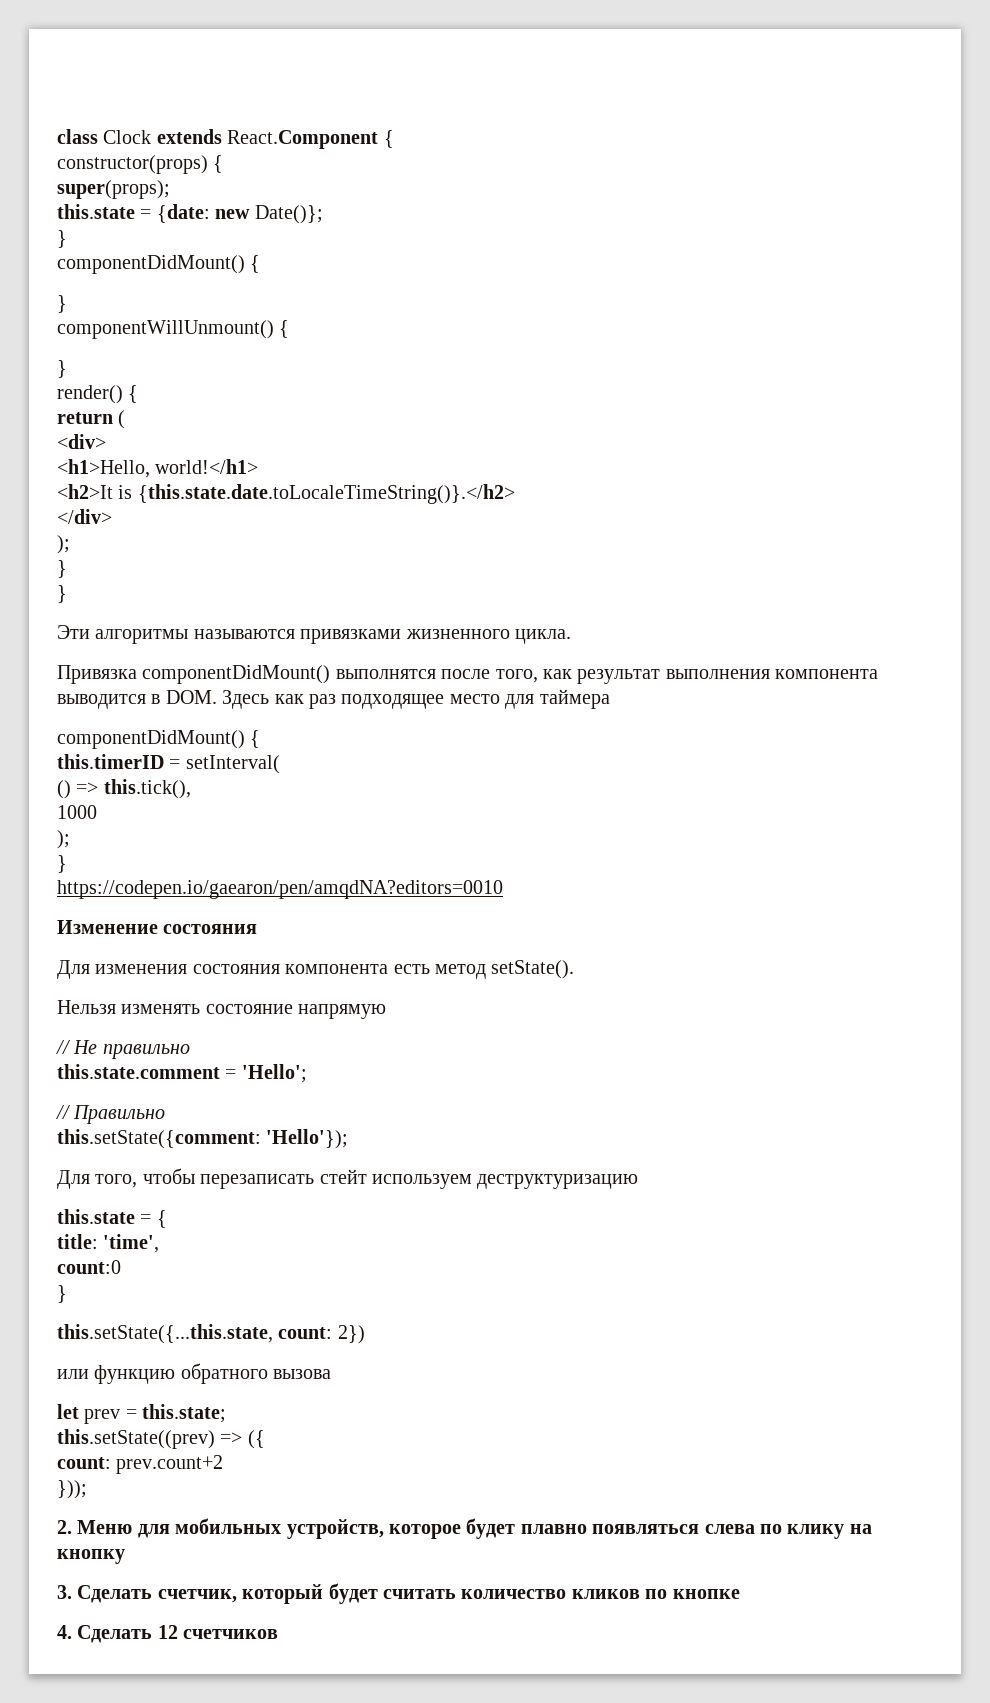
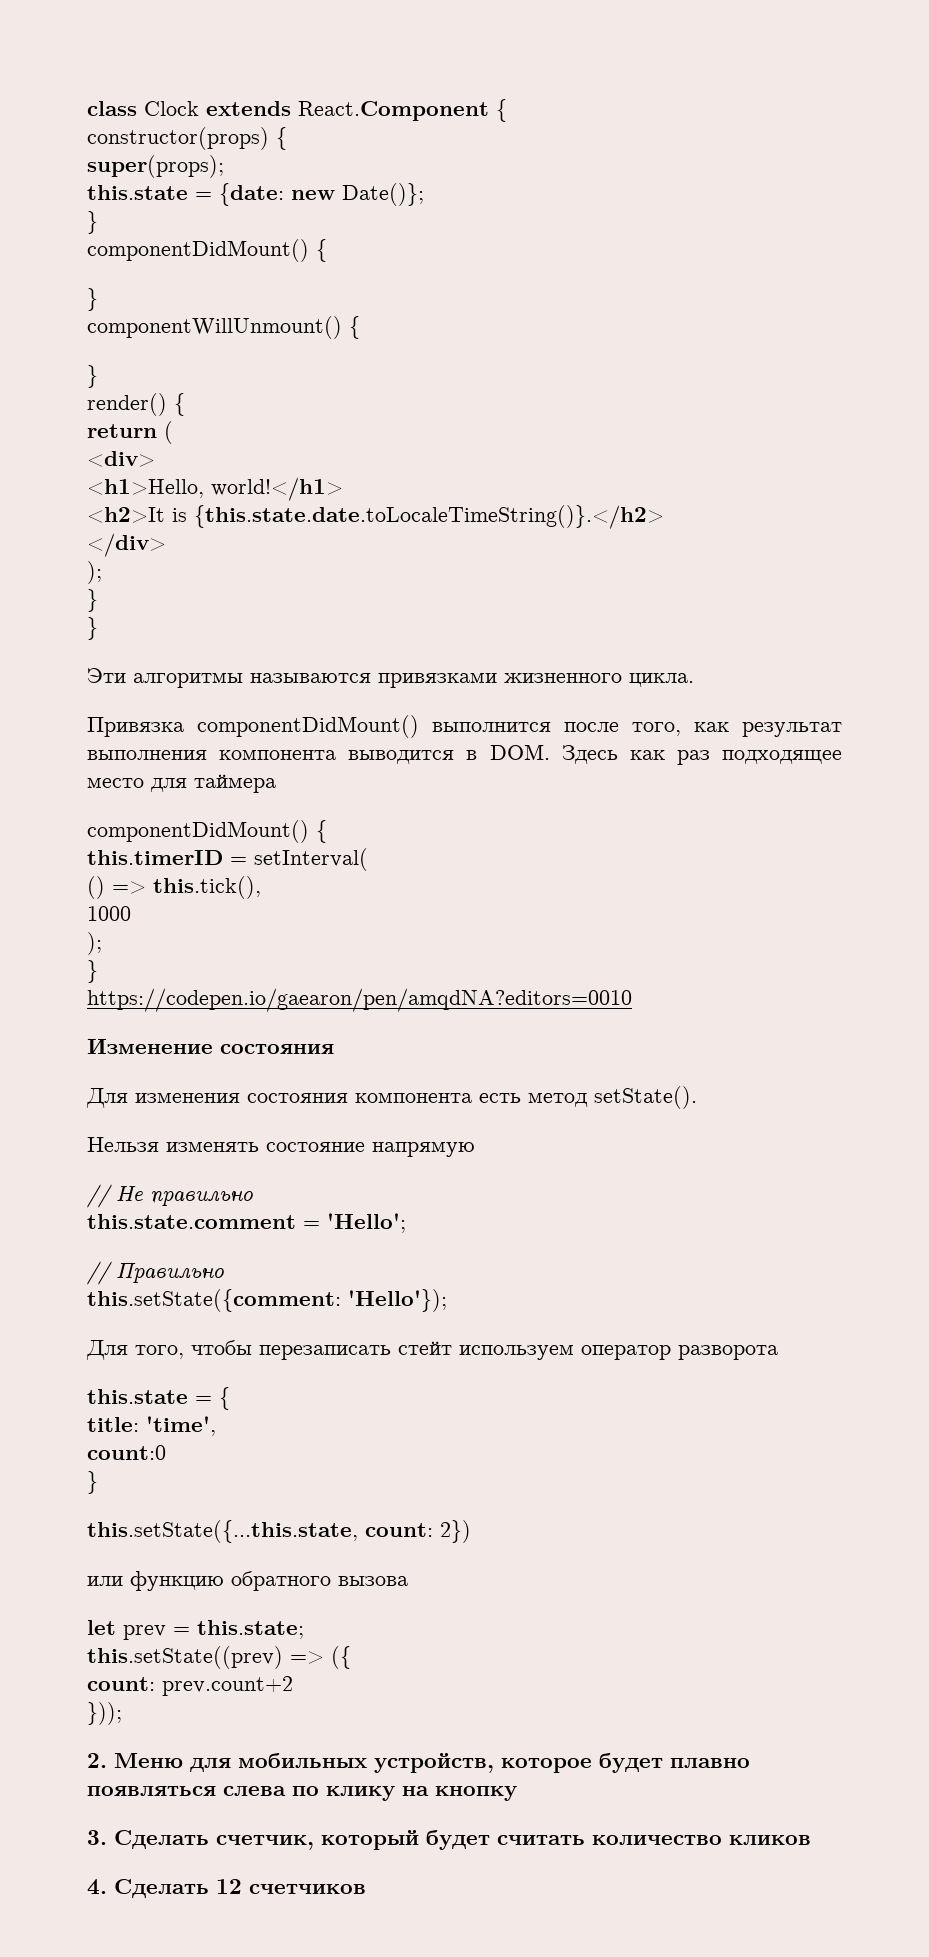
[335,669,436,679] выполнятся -> [432,722,551,732] выполнится
[477,1174,639,1189] деструктуризацию -> [581,1345,778,1360] оператор разворота
[645,1589,740,1599] по кнопке -> (811, 1840) none

